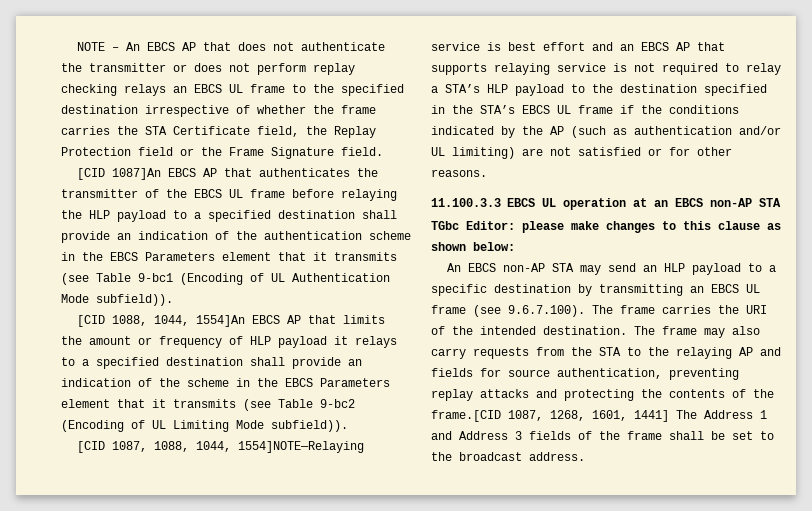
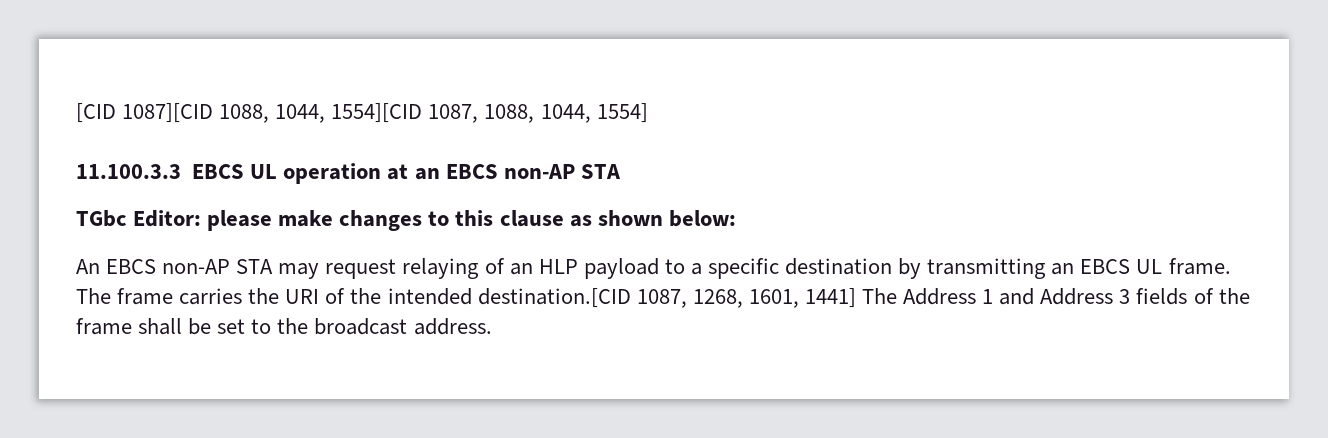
[76,42,385,51] [61,63,355,75] [61,84,404,96] [61,105,376,117] [61,126,376,138] [61,147,383,159] [76,168,378,180] [61,189,397,201] [61,210,397,222] [61,231,411,243] [61,252,397,261] [61,273,390,285] [61,294,173,306] [76,315,385,327] [61,336,397,348] [61,357,362,369] [61,378,390,387] [61,399,355,411] [61,420,348,432] [76,441,364,453] [431,42,725,51] [431,63,781,75] [431,84,767,96] [431,105,739,114] [431,126,781,138] [431,147,732,159] [431,169,487,177] NOTE – An EBCS AP that does not authenticate the transmitter or does not perform replay checking relays an EBCS UL frame to the specified destination irrespective of whether the frame carries the STA Certificate field, the Replay Protection field or the Frame Signature field. // [CID 1087]An EBCS AP that authenticates the transmitter of the EBCS UL frame before relaying the HLP payload to a specified destination shall provide an indication of the authentication scheme in the EBCS Parameters element that it transmits (see Table 9-bc1 (Encoding of UL Authentication Mode subfield)). // [CID 1088, 1044, 1554]An EBCS AP that limits the amount or frequency of HLP payload it relays to a specified destination shall provide an indication of the scheme in the EBCS Parameters element that it transmits (see Table 9-bc2 (Encoding of UL Limiting Mode subfield)). // [CID 1087, 1088, 1044, 1554]NOTE—Relaying service is best effort and an EBCS AP that supports relaying service is not required to relay a STA’s HLP payload to the destination specified in the STA’s EBCS UL frame if the conditions indicated by the AP (such as authentication and/or UL limiting) are not satisfied or for other reasons. -> [76,103,648,123] [CID 1087][CID 1088, 1044, 1554][CID 1087, 1088, 1044, 1554]
[607,263,636,272] send -> [325,258,505,279] request relaying of
[431,305,585,317] frame (see 9.6.7.100). -> [1168,258,1231,275] frame.
[543,326,760,338] [431,347,781,359] [431,368,739,380] [431,389,774,401] [431,410,501,422] destination. The frame may also carry requests from the STA to the relaying AP and fields for source authentication, preventing replay attacks and protecting the contents of the frame.[CID -> [477,288,631,308] destination.[CID

